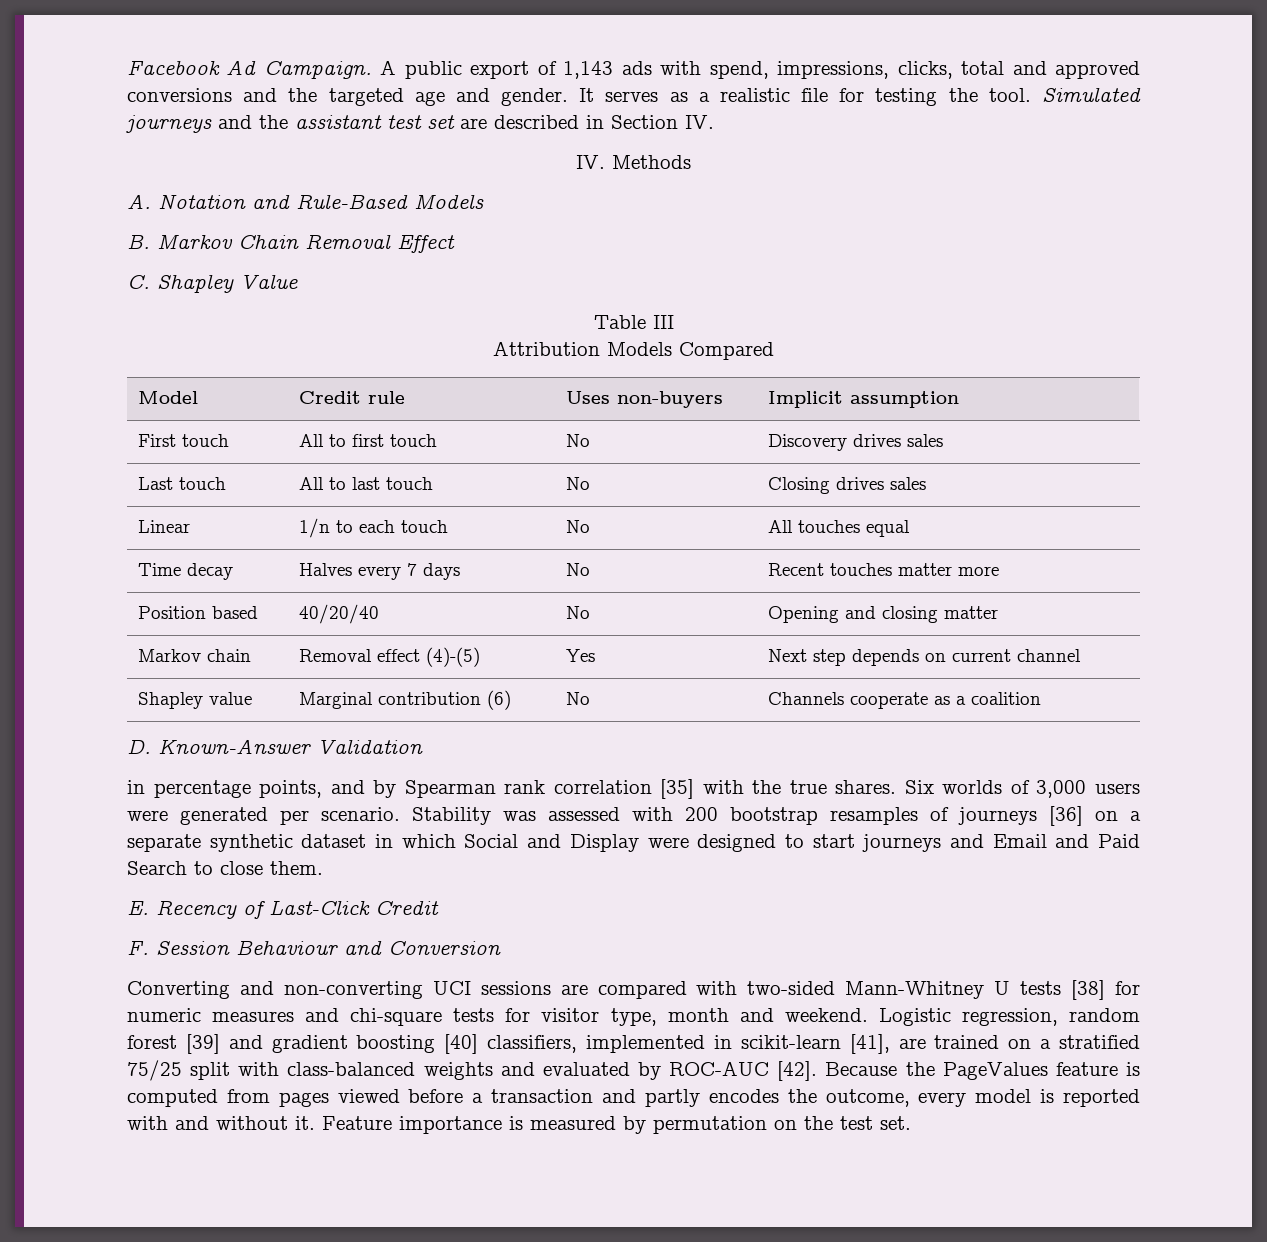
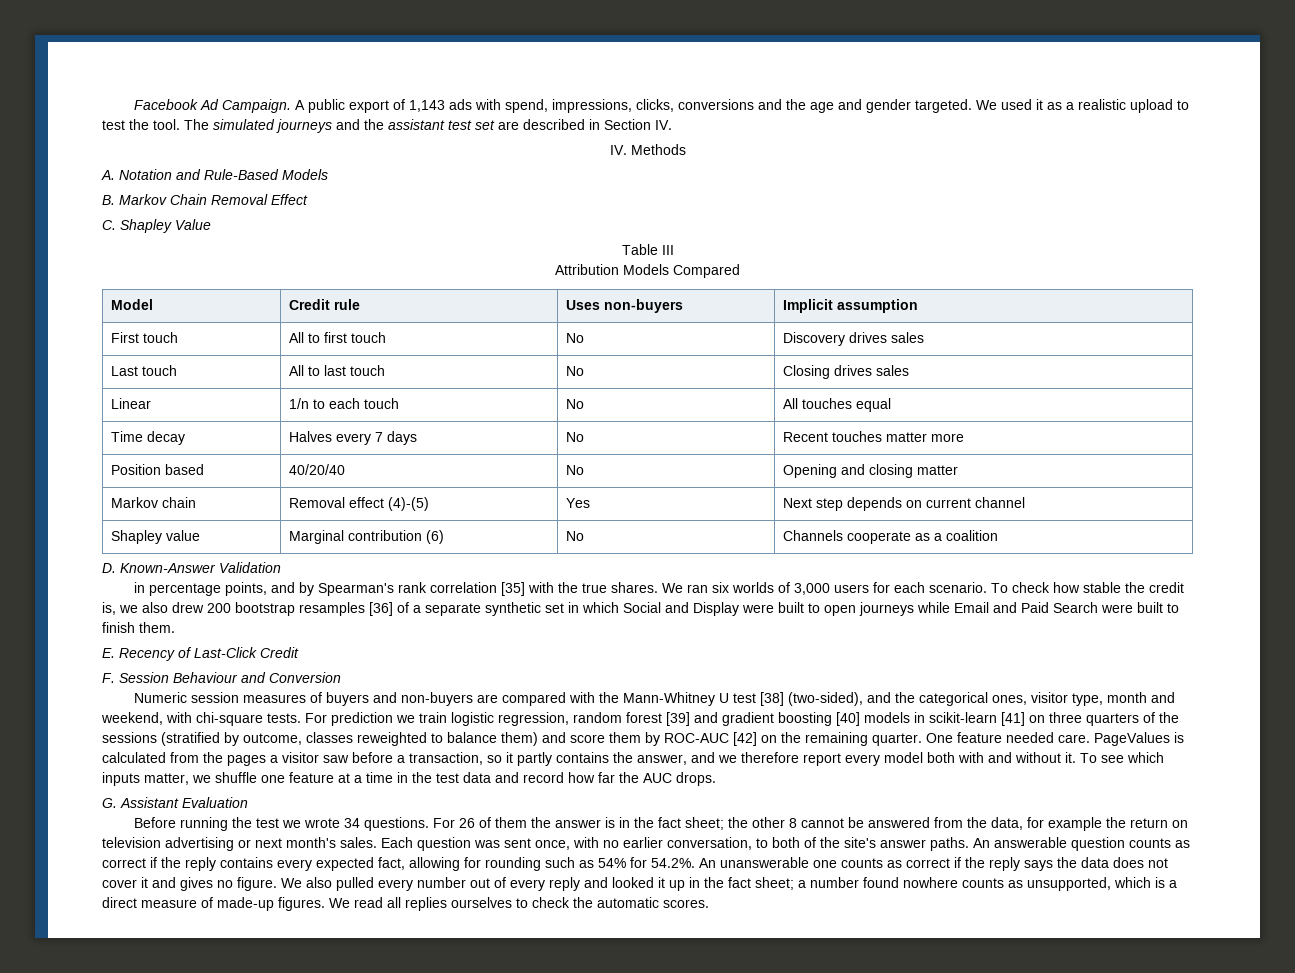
[961,61,1140,79] total and approved -> (674, 105) none
[328,88,404,106] targeted -> (806, 104) none
[501,87,1141,106] gender. It serves as a realistic file for testing the tool. Simulated -> [865,99,1189,113] [102,119,275,130] gender targeted. We used it as a realistic upload to test the tool. The simulated
[404,780,496,798] Spearman -> [317,583,394,596] Spearman's
[904,780,934,794] Six -> [661,582,729,593] We ran six
[127,806,1118,826] were generated per scenario. Stability was assessed with 200 bootstrap resamples of journeys [36] on -> [872,582,1184,593] [102,602,409,616] for each scenario. To check how stable the credit is, we also drew 200 bootstrap resamples [36] of
[301,834,367,848] dataset -> [545,603,564,613] set
[697,834,1140,852] [127,861,263,875] designed to start journeys and Email and Paid Search to close -> [778,602,1179,616] [102,622,135,633] built to open journeys while Email and Paid Search were built to finish
[127,981,551,999] Converting and non-converting UCI sessions -> [133,692,473,706] Numeric session measures of buyers and non-buyers
[747,981,836,995] two-sided -> [598,692,619,703] the
[1020,980,1140,1000] [127,1008,951,1026] tests [38] for numeric measures and chi-square tests for visitor type, month and weekend. Logistic -> [732,692,1175,706] [101,712,494,726] test [38] (two-sided), and the categorical ones, visitor type, month and weekend, with chi-square tests. For prediction we train logistic
[487,1034,1140,1054] [127,1060,1140,1081] [127,1089,1140,1107] [127,1116,911,1134] classifiers, implemented in scikit-learn [41], are trained on a stratified 75/25 split with class-balanced weights and evaluated by ROC-AUC [42]. Because the PageValues feature is computed from pages viewed before a transaction and partly encodes the outcome, every model is reported with and without it. Feature importance is measured by permutation on the test set. -> [864,712,1179,726] [102,732,1184,746] [102,752,1164,766] [102,772,716,786] [102,797,248,808] [133,817,1188,831] [102,837,1190,851] [102,857,1168,871] [102,877,1177,891] [102,897,709,911] models in scikit-learn [41] on three quarters of the sessions (stratified by outcome, classes reweighted to balance them) and score them by ROC-AUC [42] on the remaining quarter. One feature needed care. PageValues is calculated from the pages a visitor saw before a transaction, so it partly contains the answer, and we therefore report every model both with and without it. To see which inputs matter, we shuffle one feature at a time in the test data and record how far the AUC drops. // G. Assistant Evaluation // Before running the test we wrote 34 questions. For 26 of them the answer is in the fact sheet; the other 8 cannot be answered from the data, for example the return on television advertising or next month's sales. Each question was sent once, with no earlier conversation, to both of the site's answer paths. An answerable question counts as correct if the reply contains every expected fact, allowing for rounding such as 54% for 54.2%. An unanswerable one counts as correct if the reply says the data does not cover it and gives no figure. We also pulled every number out of every reply and looked it up in the fact sheet; a number found nowhere counts as unsupported, which is a direct measure of made-up figures. We read all replies ourselves to check the automatic scores.

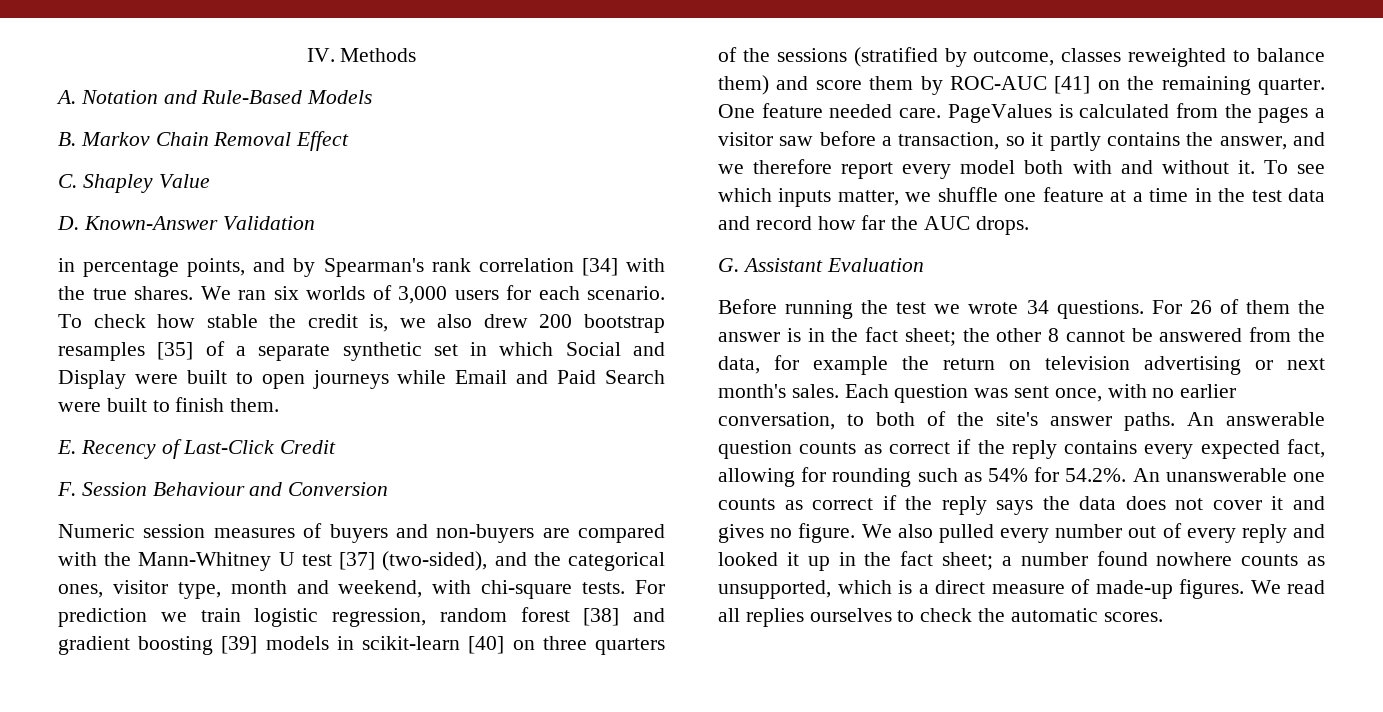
[133,99,1189,113] [102,119,672,133] Facebook Ad Campaign. A public export of 1,143 ads with spend, impressions, clicks, conversions and the age and gender targeted. We used it as a realistic upload to test the tool. The simulated journeys and the assistant test set are described in Section IV. // -> (306, 55) none
[621,244,674,255] [555,264,740,278] [111,299,154,310] [289,299,361,310] [566,299,684,313] [783,299,919,313] [111,332,179,343] [289,332,387,343] [566,333,585,343] [783,332,925,346] [111,365,178,376] [289,365,386,376] [566,366,585,376] [783,365,910,379] [111,398,152,409] [289,398,400,409] [566,399,585,409] [783,398,892,412] [111,431,186,445] [289,431,418,445] [566,432,585,442] [783,431,965,442] [111,464,205,475] [289,464,346,475] [566,465,585,475] [783,464,959,478] [111,497,197,508] [289,497,430,511] [566,498,591,508] [783,497,1026,511] [111,530,201,544] [289,530,445,544] [566,531,585,541] [783,530,999,544] // Table III // Attribution Models Compared // Model | Credit rule | Uses non-buyers | Implicit assumption // First touch | All to first touch | No | Discovery drives sales // Last touch | All to last touch | No | Closing drives sales // Linear | 1/n to each touch | No | All touches equal // Time decay | Halves every 7 days | No | Recent touches matter more // Position based | 40/20/40 | No | Opening and closing matter // Markov chain | Removal effect (4)-(5) | Yes | Next step depends on current channel // Shapley value | Marginal contribution (6) | No | Channels cooperate as a coalition -> (210, 181) none
[500,582,525,596] [35] -> [581,258,618,276] [34]
[369,602,393,616] [36] -> [157,342,194,360] [35]
[759,692,784,706] [38] -> [339,552,376,570] [37]
[666,712,690,726] [39] -> [583,608,620,626] [38]
[836,712,860,726] [40] -> [221,636,258,654] [39]
[1001,712,1025,726] [41] -> [468,636,505,654] [40]
[733,732,757,746] [42] -> [1054,76,1091,94] [41]

